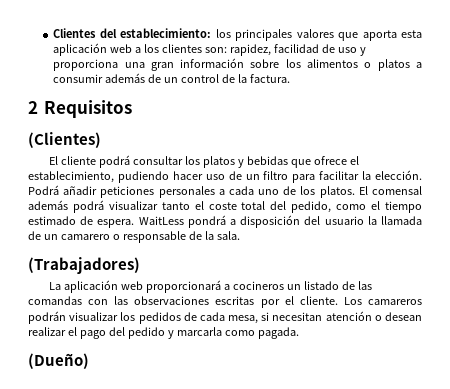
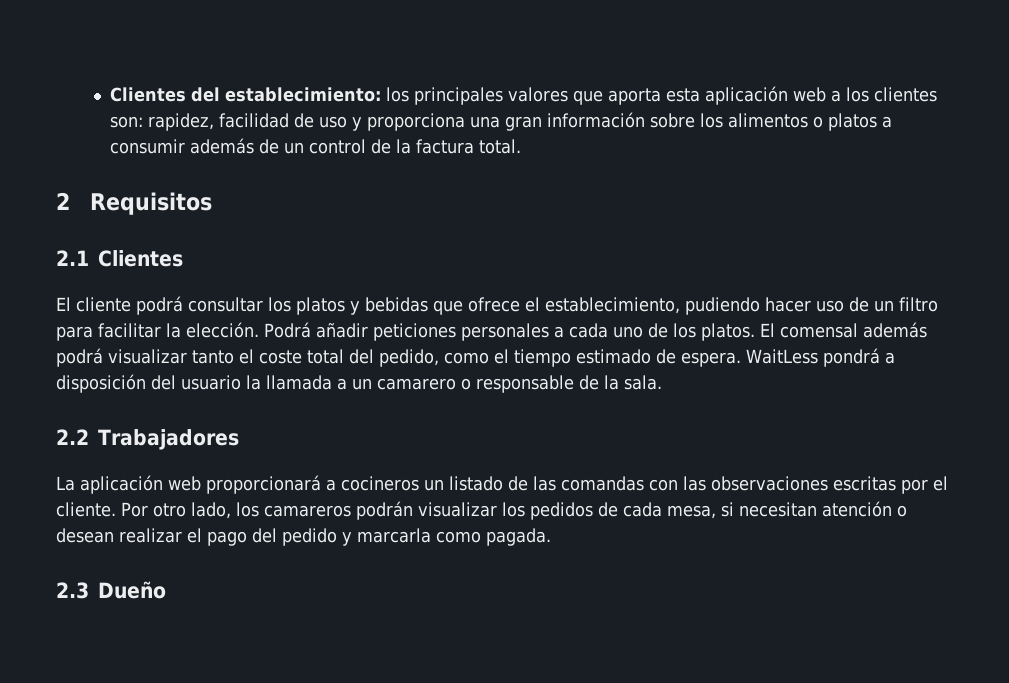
[249,74,290,83] factura. -> [416,139,522,154] factura total.
[28,132,101,148] (Clientes) -> [56,250,183,267] 2.1 Clientes
[28,231,41,240] de -> [337,378,347,390] a
[28,257,140,274] (Trabajadores) -> [56,429,239,450] 2.2 Trabajadores
[343,297,362,305] Los -> [121,502,259,519] Por otro lado, los
[28,353,89,369] (Dueño) -> [56,581,166,599] 2.3 Dueño

